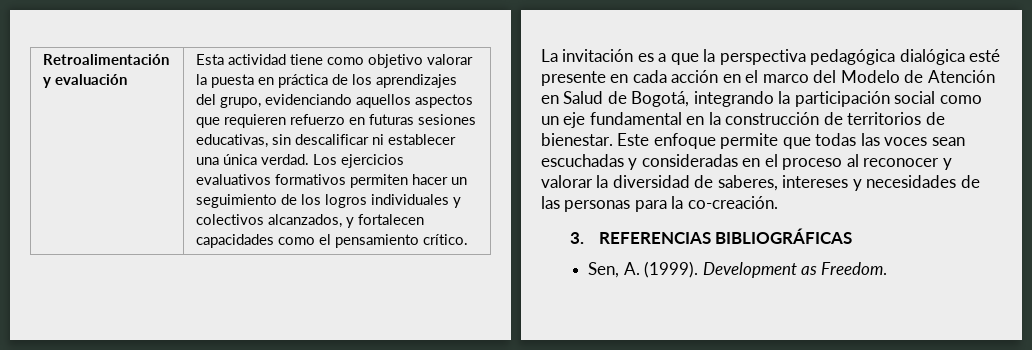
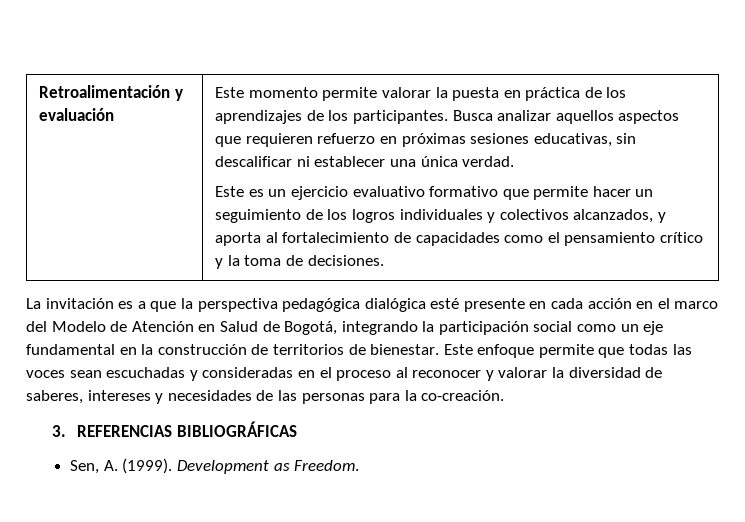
[195,54,423,68] Esta actividad tiene como objetivo -> [215,87,378,101] Este momento permite
[195,94,352,108] del grupo, evidenciando -> [306,110,552,124] de los participantes. Busca analizar
[368,114,414,125] futuras -> [401,133,466,147] próximas
[312,154,404,168] [195,174,408,188] Los ejercicios evaluativos formativos permiten -> [215,186,589,200] // Este es un ejercicio evaluativo formativo que permite
[357,214,424,225] [195,234,468,248] fortalecen capacidades como el pensamiento crítico. -> [215,232,703,246] [215,255,384,269] aporta al fortalecimiento de capacidades como el pensamiento crítico y la toma de decisiones.

